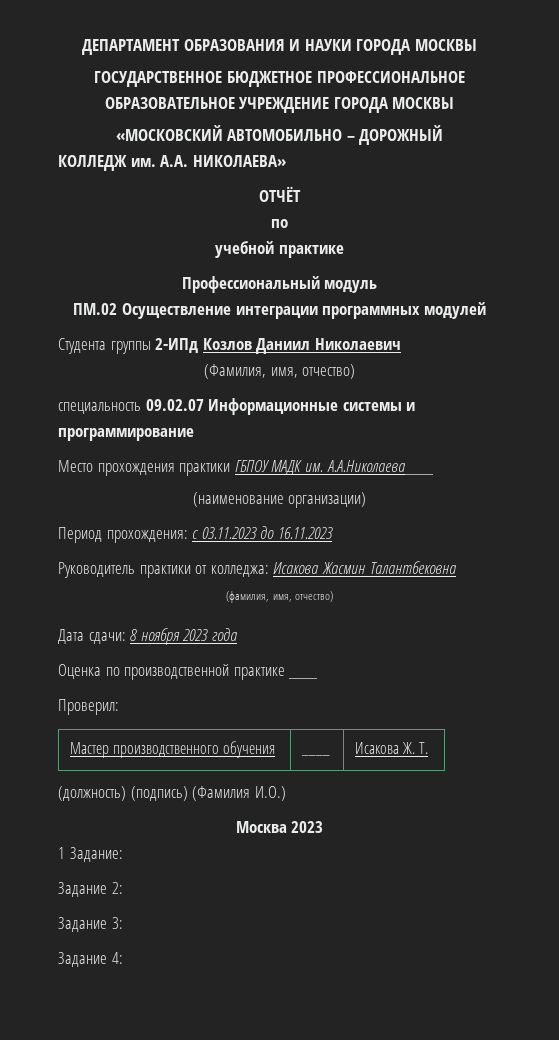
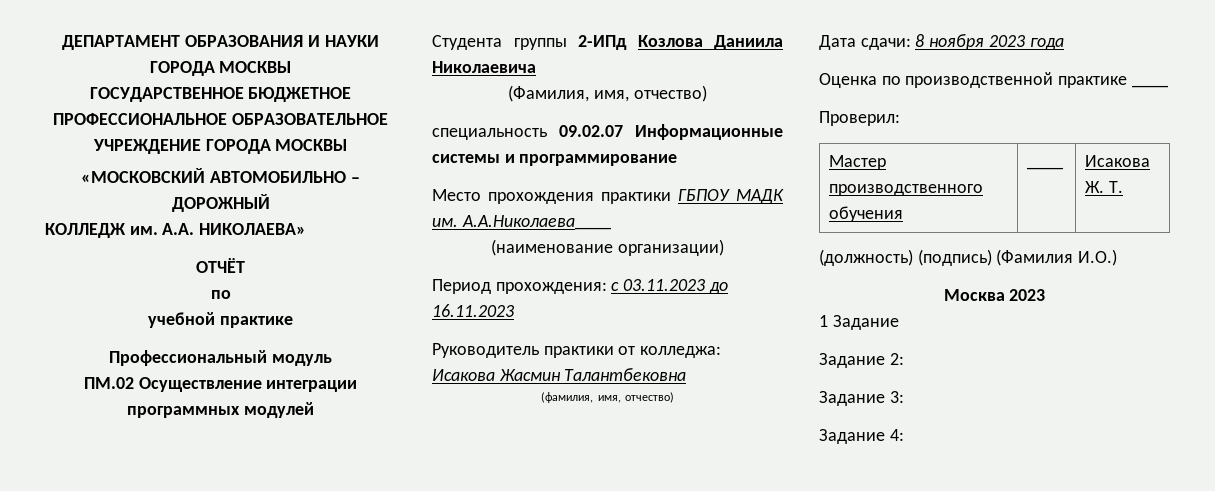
[202,338,401,354] Козлов Даниил Николаевич -> [637,35,783,50] [432,61,536,73] Козлова Даниила Николаевича
[69,847,123,862] Задание: -> [832,315,899,330] Задание

